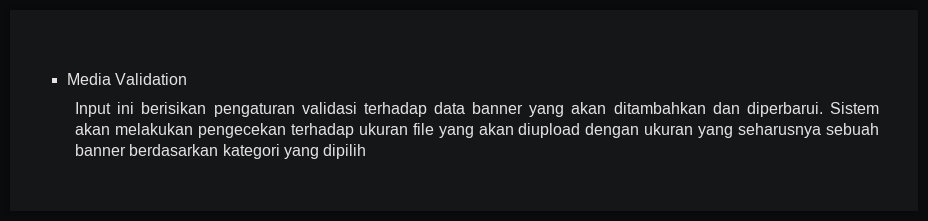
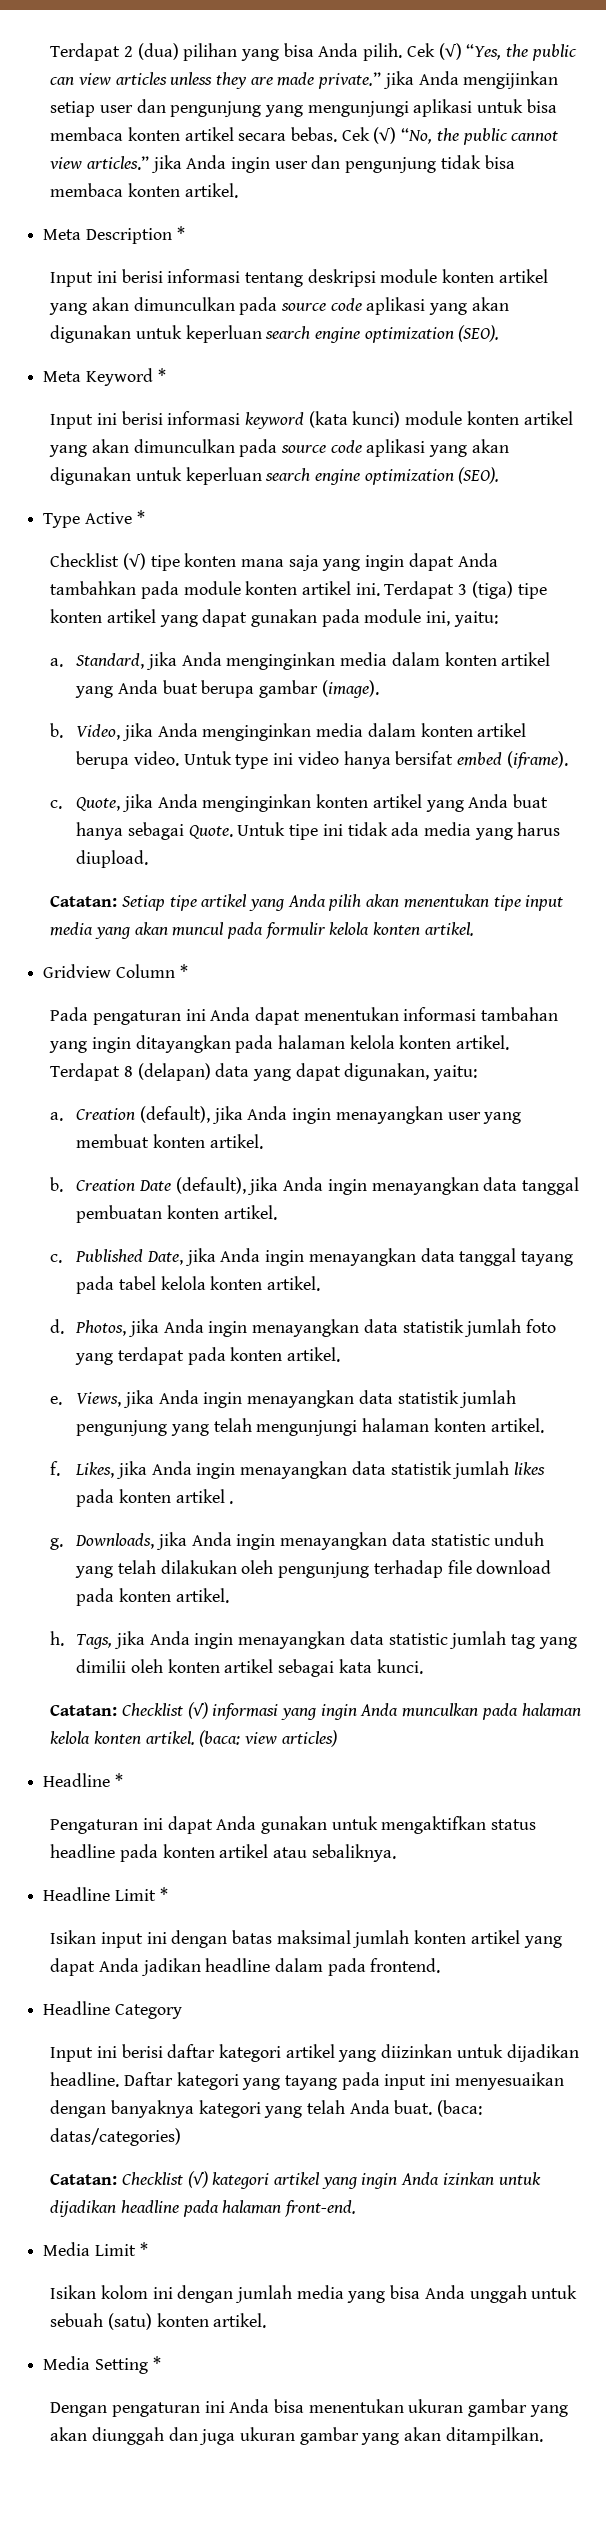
[66,73,187,85] [75,102,880,117] [75,123,879,138] [75,144,367,159] Media Validation // Input ini berisikan pengaturan validasi terhadap data banner yang akan ditambahkan dan diperbarui. Sistem akan melakukan pengecekan terhadap ukuran file yang akan diupload dengan ukuran yang seharusnya sebuah banner berdasarkan kategori yang dipilih -> [50,43,577,61] [50,71,559,89] [50,99,557,117] [50,127,559,145] [50,155,515,173] [50,183,238,198] [43,226,185,244] [50,269,548,287] [49,297,509,315] [50,325,500,343] [43,368,166,386] [50,411,573,429] [49,439,509,457] [50,467,500,485] [43,510,145,528] [50,553,498,571] [50,581,547,599] [50,609,498,627] [50,652,551,670] [75,680,379,698] [50,723,527,741] [76,751,568,769] [50,794,548,812] [76,822,561,840] [76,850,149,868] [50,894,564,911] [50,922,474,939] [43,964,188,978] [50,1007,559,1025] [49,1035,510,1053] [50,1063,478,1081] [50,1106,522,1124] [76,1134,263,1149] [50,1177,579,1195] [76,1205,277,1223] [50,1248,573,1266] [76,1276,321,1294] [50,1319,556,1337] [75,1347,341,1365] [50,1390,517,1408] [76,1418,544,1436] [50,1461,545,1479] [76,1489,234,1507] [50,1532,545,1550] [75,1560,552,1578] [76,1588,229,1606] [50,1631,577,1649] [76,1659,423,1677] [50,1702,581,1720] [50,1730,337,1747] [43,1773,123,1787] [50,1816,537,1834] [50,1844,396,1862] [43,1887,168,1901] [50,1930,562,1948] [50,1958,441,1976] [43,2001,182,2019] [50,2044,579,2062] [50,2072,564,2090] [50,2100,483,2118] [50,2128,182,2146] [50,2171,541,2189] [50,2200,356,2217] [43,2242,148,2256] [50,2285,578,2303] [50,2313,267,2330] [43,2356,161,2374] [50,2399,568,2417] [50,2427,543,2445] Terdapat 2 (dua) pilihan yang bisa Anda pilih. Cek (√) “Yes, the public can view articles unless they are made private.” jika Anda mengijinkan setiap user dan pengunjung yang mengunjungi aplikasi untuk bisa membaca konten artikel secara bebas. Cek (√) “No, the public cannot view articles.” jika Anda ingin user dan pengunjung tidak bisa membaca konten artikel. // Meta Description * // Input ini berisi informasi tentang deskripsi module konten artikel yang akan dimunculkan pada source code aplikasi yang akan digunakan untuk keperluan search engine optimization (SEO). // Meta Keyword * // Input ini berisi informasi keyword (kata kunci) module konten artikel yang akan dimunculkan pada source code aplikasi yang akan digunakan untuk keperluan search engine optimization (SEO). // Type Active * // Checklist (√) tipe konten mana saja yang ingin dapat Anda tambahkan pada module konten artikel ini. Terdapat 3 (tiga) tipe konten artikel yang dapat gunakan pada module ini, yaitu: // a. Standard, jika Anda menginginkan media dalam konten artikel yang Anda buat berupa gambar (image). // b. Video, jika Anda menginginkan media dalam konten artikel berupa video. Untuk type ini video hanya bersifat embed (iframe). // c. Quote, jika Anda menginginkan konten artikel yang Anda buat hanya sebagai Quote. Untuk tipe ini tidak ada media yang harus diupload. // Catatan: Setiap tipe artikel yang Anda pilih akan menentukan tipe input media yang akan muncul pada formulir kelola konten artikel. // Gridview Column * // Pada pengaturan ini Anda dapat menentukan informasi tambahan yang ingin ditayangkan pada halaman kelola konten artikel. Terdapat 8 (delapan) data yang dapat digunakan, yaitu: // a. Creation (default), jika Anda ingin menayangkan user yang membuat konten artikel. // b. Creation Date (default), jika Anda ingin menayangkan data tanggal pembuatan konten artikel. // c. Published Date, jika Anda ingin menayangkan data tanggal tayang pada tabel kelola konten artikel. // d. Photos, jika Anda ingin menayangkan data statistik jumlah foto yang terdapat pada konten artikel. // e. Views, jika Anda ingin menayangkan data statistik jumlah pengunjung yang telah mengunjungi halaman konten artikel. // f. Likes, jika Anda ingin menayangkan data statistik jumlah likes pada konten artikel . // g. Downloads, jika Anda ingin menayangkan data statistic unduh yang telah dilakukan oleh pengunjung terhadap file download pada konten artikel. // h. Tags, jika Anda ingin menayangkan data statistic jumlah tag yang dimilii oleh konten artikel sebagai kata kunci. // Catatan: Checklist (√) informasi yang ingin Anda munculkan pada halaman kelola konten artikel. (baca: view articles) // Headline * // Pengaturan ini dapat Anda gunakan untuk mengaktifkan status headline pada konten artikel atau sebaliknya. // Headline Limit * // Isikan input ini dengan batas maksimal jumlah konten artikel yang dapat Anda jadikan headline dalam pada frontend. // Headline Category // Input ini berisi daftar kategori artikel yang diizinkan untuk dijadikan headline. Daftar kategori yang tayang pada input ini menyesuaikan dengan banyaknya kategori yang telah Anda buat. (baca: datas/categories) // Catatan: Checklist (√) kategori artikel yang ingin Anda izinkan untuk dijadikan headline pada halaman front-end. // Media Limit * // Isikan kolom ini dengan jumlah media yang bisa Anda unggah untuk sebuah (satu) konten artikel. // Media Setting * // Dengan pengaturan ini Anda bisa menentukan ukuran gambar yang akan diunggah dan juga ukuran gambar yang akan ditampilkan.

